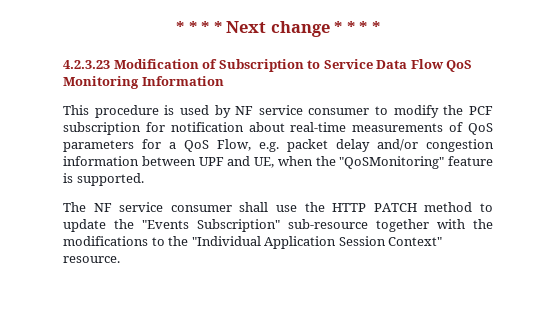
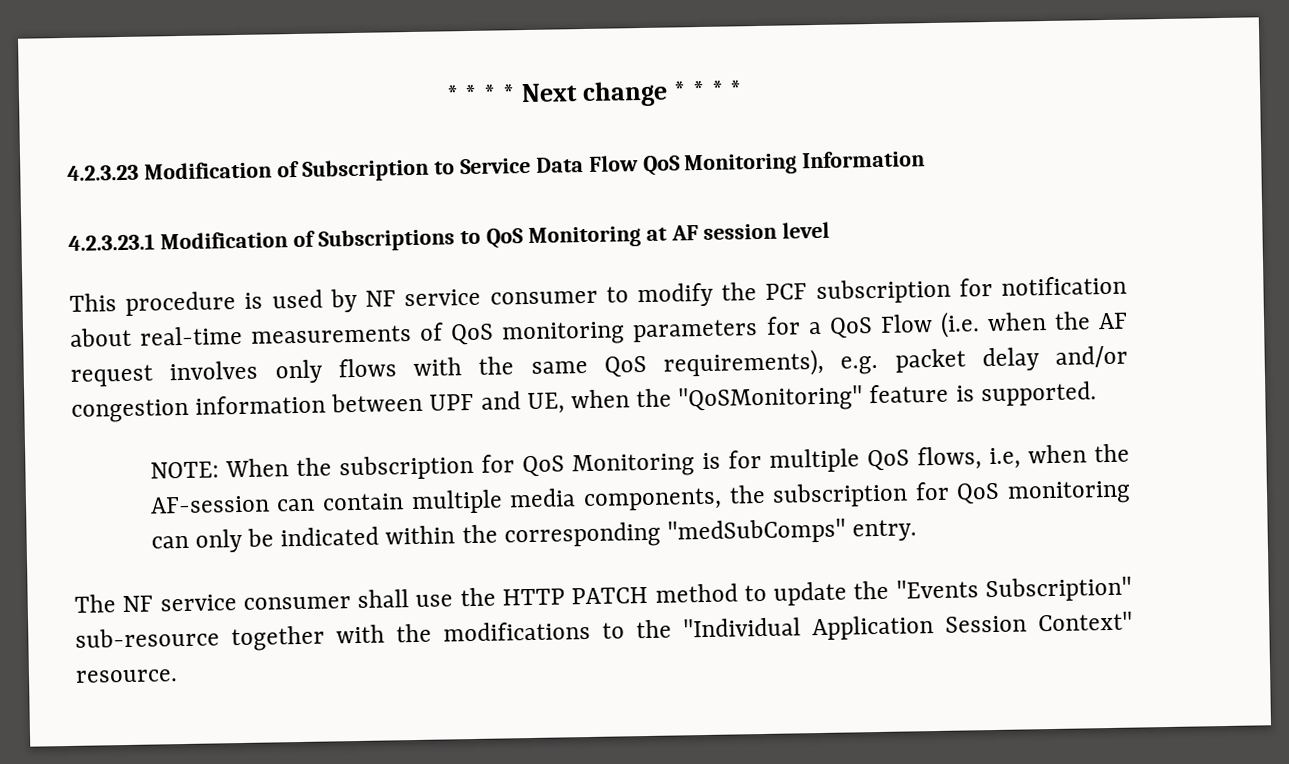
(224, 81) none -> [68,221,831,252] // 4.2.3.23.1 Modification of Subscriptions to QoS Monitoring at AF session level
(493, 129) none -> [501,321,626,346] monitoring
[217,139,251,151] Flow, -> [879,311,1128,338] [70,348,824,387] Flow (i.e. when the AF request involves only flows with the same QoS requirements),
(144, 179) none -> [149,443,1130,481] [149,480,1131,515] [150,518,917,553] // NOTE: When the subscription for QoS Monitoring is for multiple QoS flows, i.e, when the AF-session can contain multiple media components, the subscription for QoS monitoring can only be indicated within the corresponding "medSubComps" entry.

